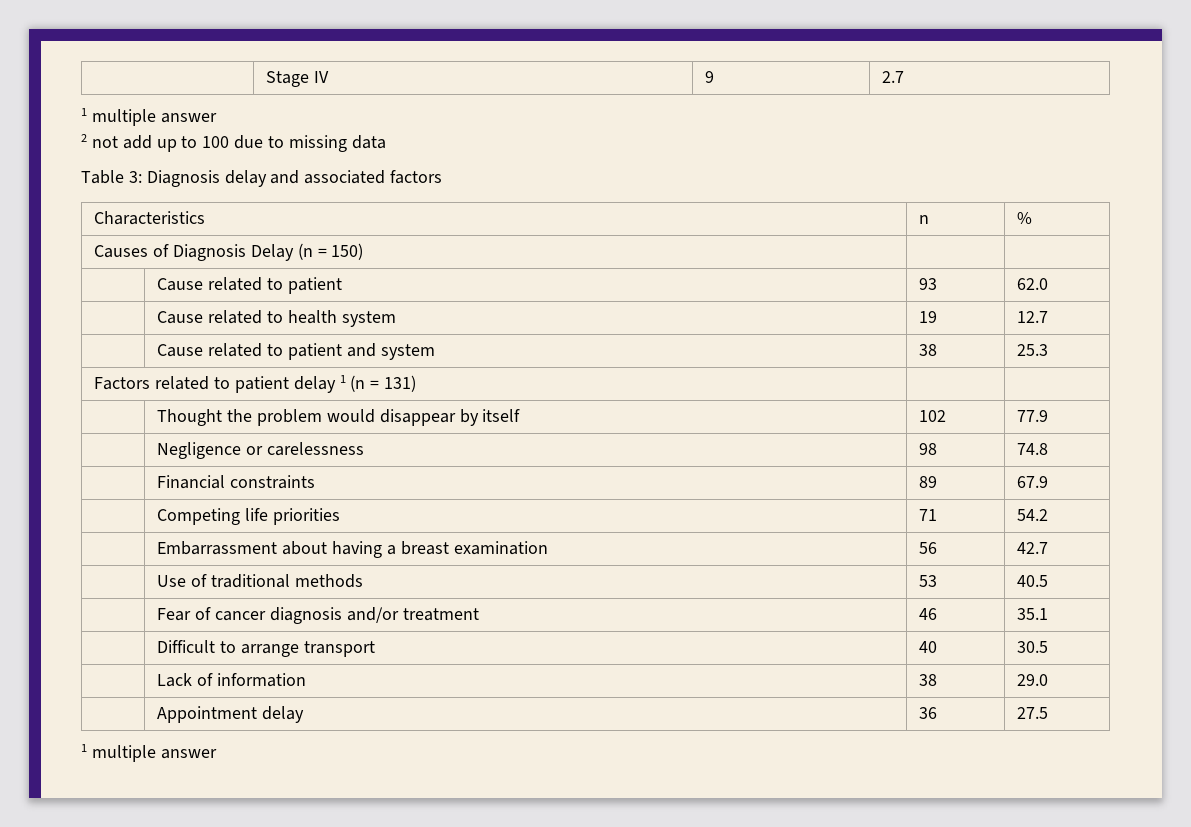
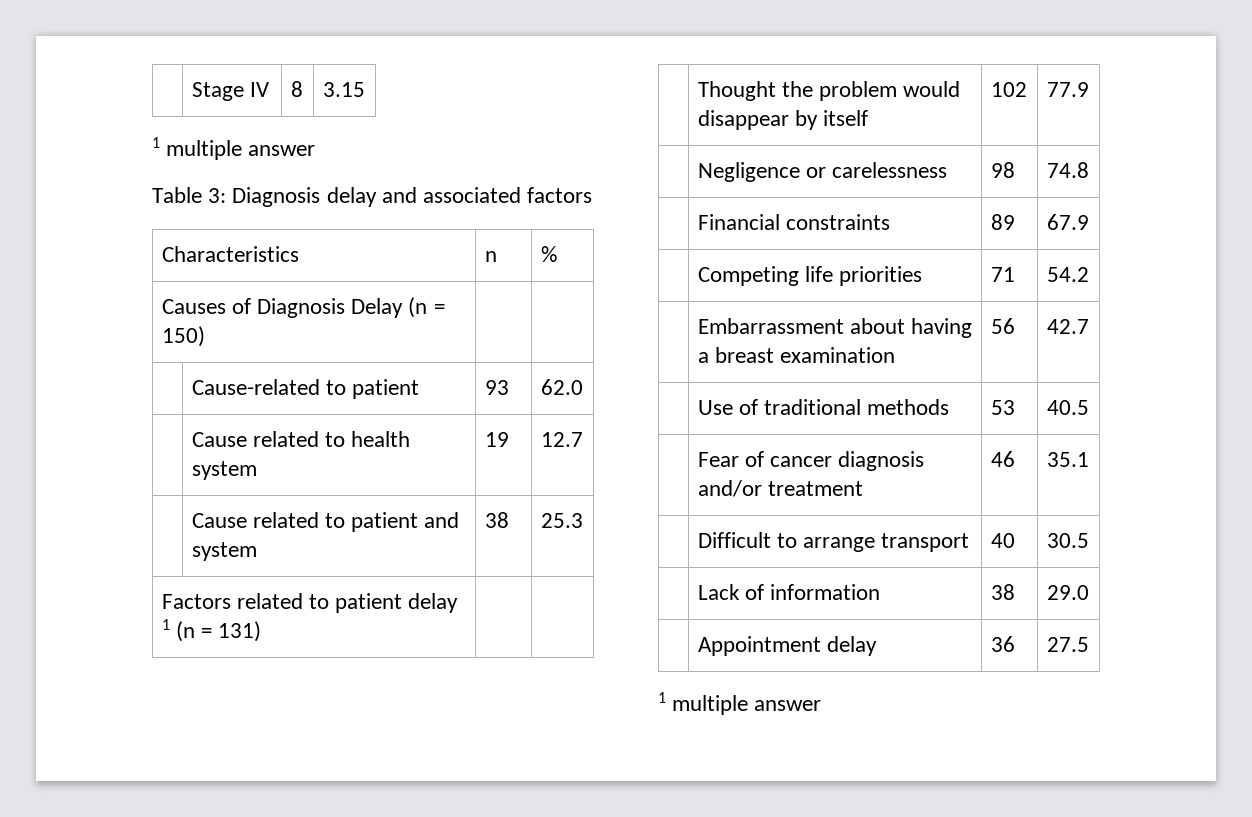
[705,71,715,83] [882,71,905,83] [81,108,217,126] [81,134,386,152] 9 | 2.7 // 1 multiple answer // 2 not add up to 100 due to missing data -> [290,81,303,97] [322,82,365,97] [152,137,316,160] 8 | 3.15 // 1 multiple answer
[157,277,263,291] Cause related -> [191,379,320,395] Cause-related

